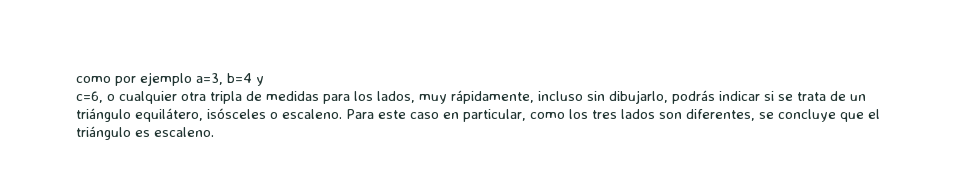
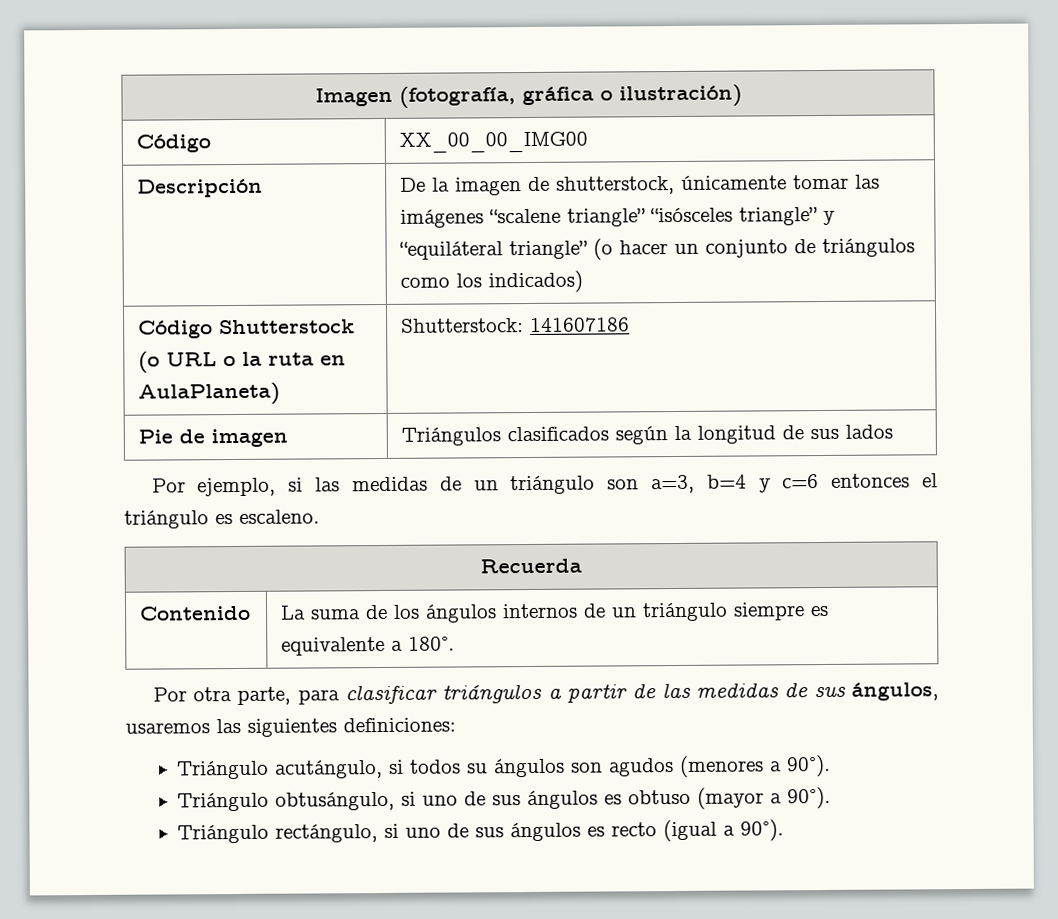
[76,72,264,86] [76,90,866,104] [76,108,880,122] [76,126,214,140] como por ejemplo a=3, b=4 y // c=6, o cualquier otra tripla de medidas para los lados, muy rápidamente, incluso sin dibujarlo, podrás indicar si se trata de un triángulo equilátero, isósceles o escaleno. Para este caso en particular, como los tres lados son diferentes, se concluye que el triángulo es escaleno. -> [314,84,742,108] [136,134,212,153] [399,131,589,153] [137,178,264,198] [400,174,881,196] [400,207,836,228] [399,238,916,261] [400,270,584,294] [138,319,356,339] [138,351,347,373] [138,382,281,406] [401,317,631,333] [138,428,289,448] [401,424,894,446] [151,473,938,497] [124,509,320,529] [480,558,582,574] [139,605,252,621] [280,602,830,623] [281,636,456,656] [152,682,940,705] [125,717,456,737] [177,754,832,780] [177,786,832,812] [177,819,785,844] Imagen (fotografía, gráfica o ilustración) // Código | XX_00_00_IMG00 // Descripción | De la imagen de shutterstock, únicamente tomar las imágenes “scalene triangle” “isósceles triangle” y “equiláteral triangle” (o hacer un conjunto de triángulos como los indicados) // Código Shutterstock (o URL o la ruta en AulaPlaneta) | Shutterstock: 141607186 // Pie de imagen | Triángulos clasificados según la longitud de sus lados // Por ejemplo, si las medidas de un triángulo son a=3, b=4 y c=6 entonces el triángulo es escaleno. // Recuerda // Contenido | La suma de los ángulos internos de un triángulo siempre es equivalente a 180°. // Por otra parte, para clasificar triángulos a partir de las medidas de sus ángulos, usaremos las siguientes definiciones: // Triángulo acutángulo, si todos su ángulos son agudos (menores a 90°). // Triángulo obtusángulo, si uno de sus ángulos es obtuso (mayor a 90°). // Triángulo rectángulo, si uno de sus ángulos es recto (igual a 90°).

